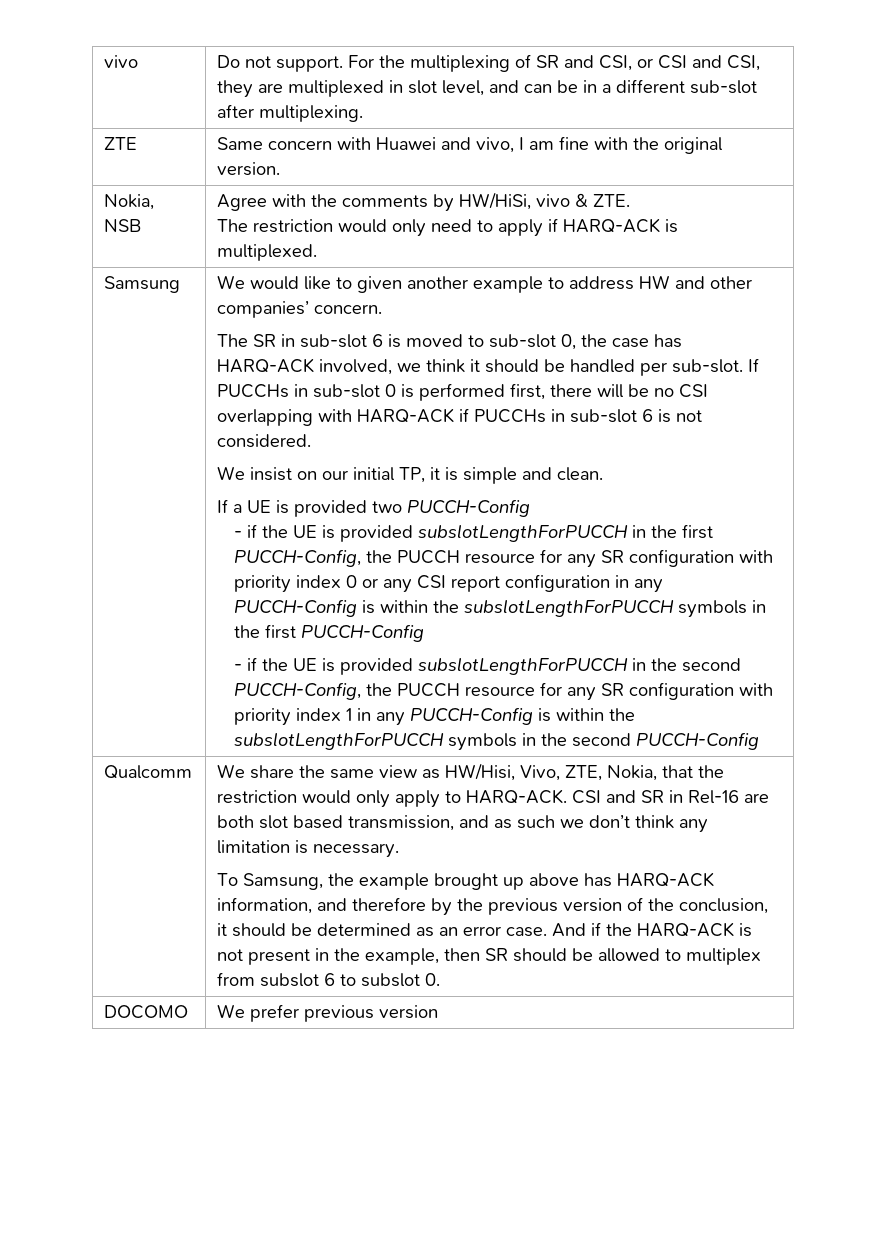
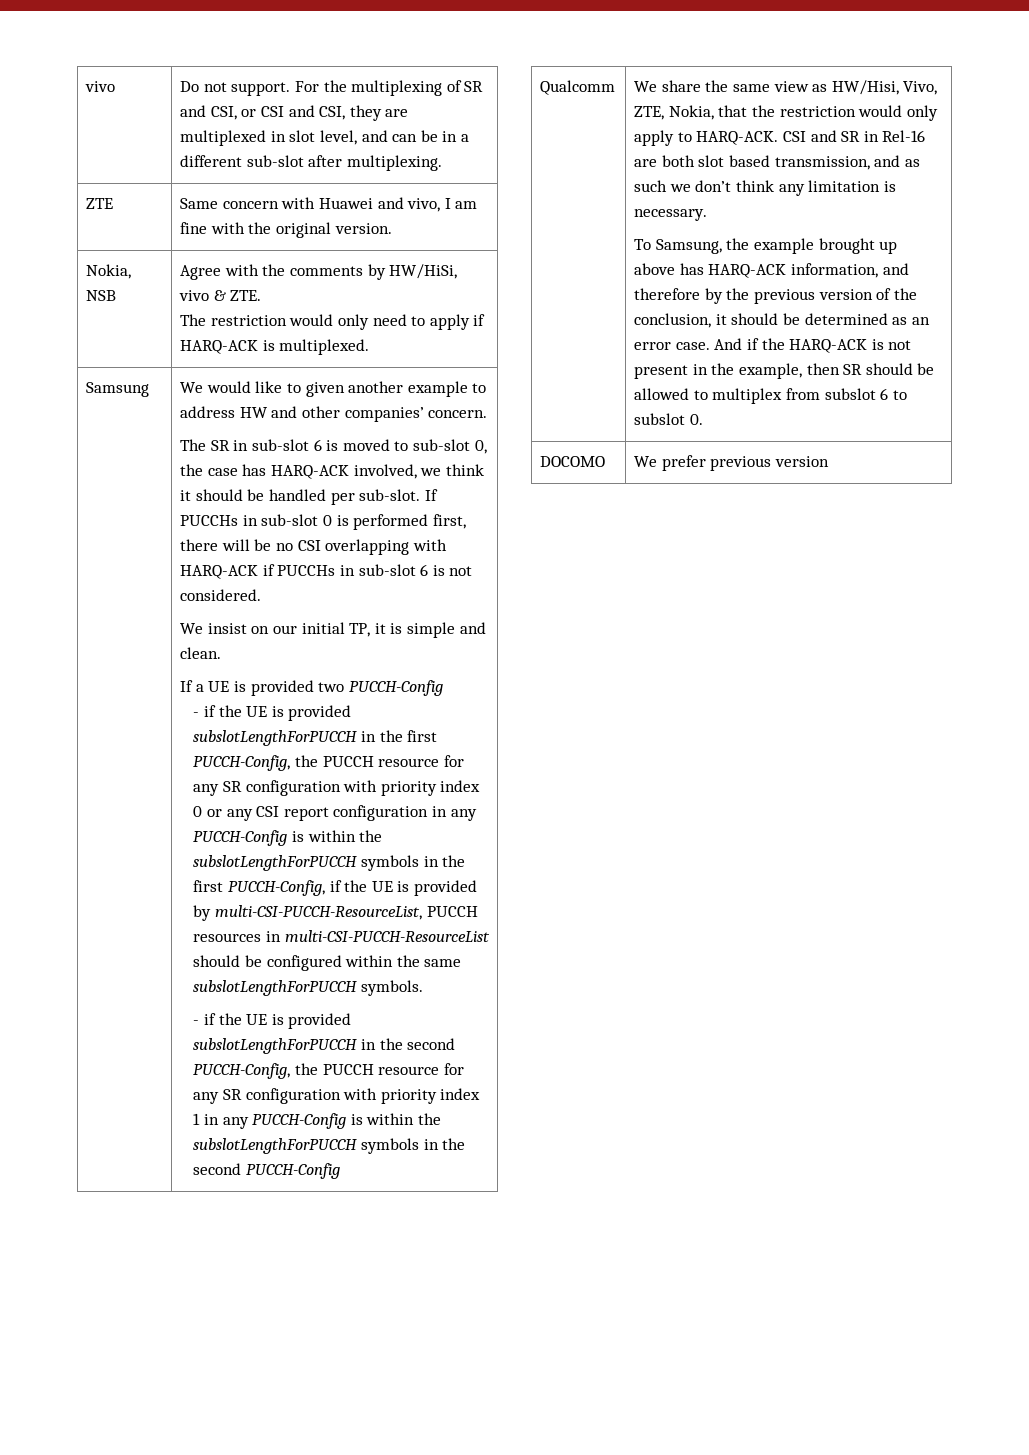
[300,624,424,642] PUCCH-Config -> [227,880,477,896] [193,905,478,921] [193,930,490,942] [193,955,462,971] [193,980,423,996] PUCCH-Config, if the UE is provided by multi-CSI-PUCCH-ResourceList, PUCCH resources in multi-CSI-PUCCH-ResourceList should be configured within the same subslotLengthForPUCCH symbols.

